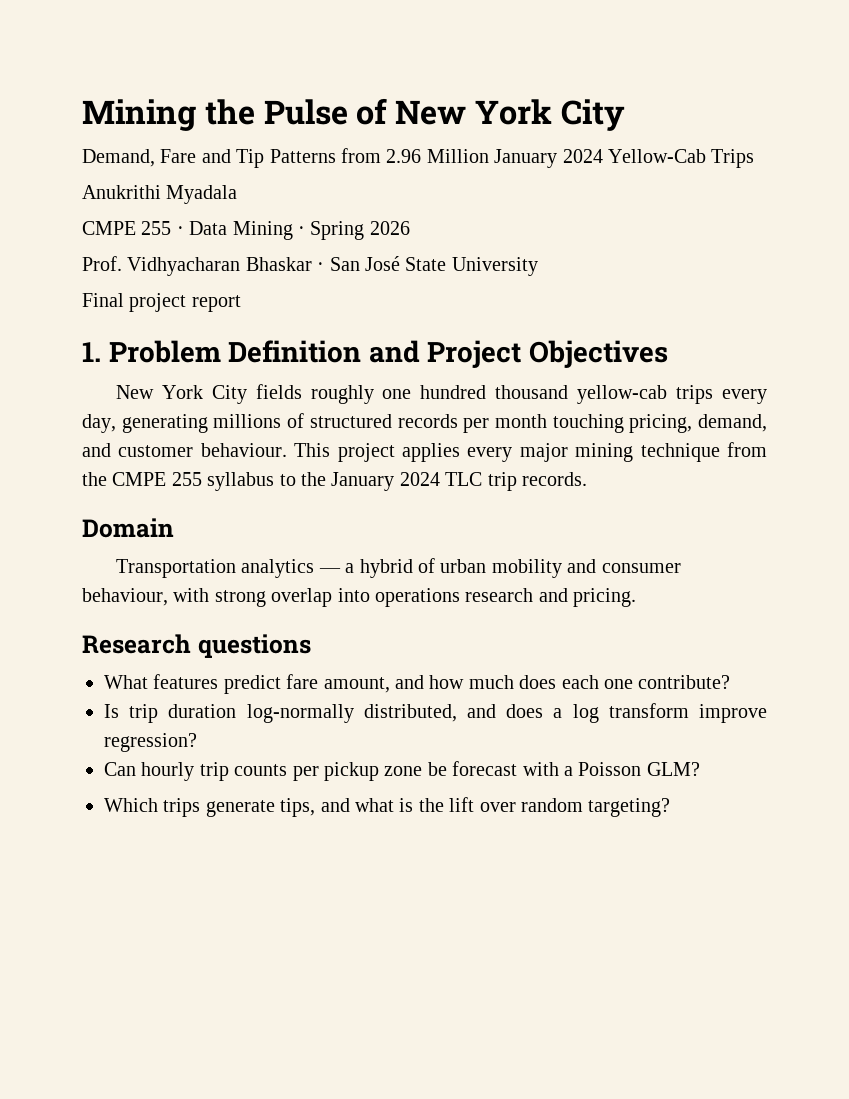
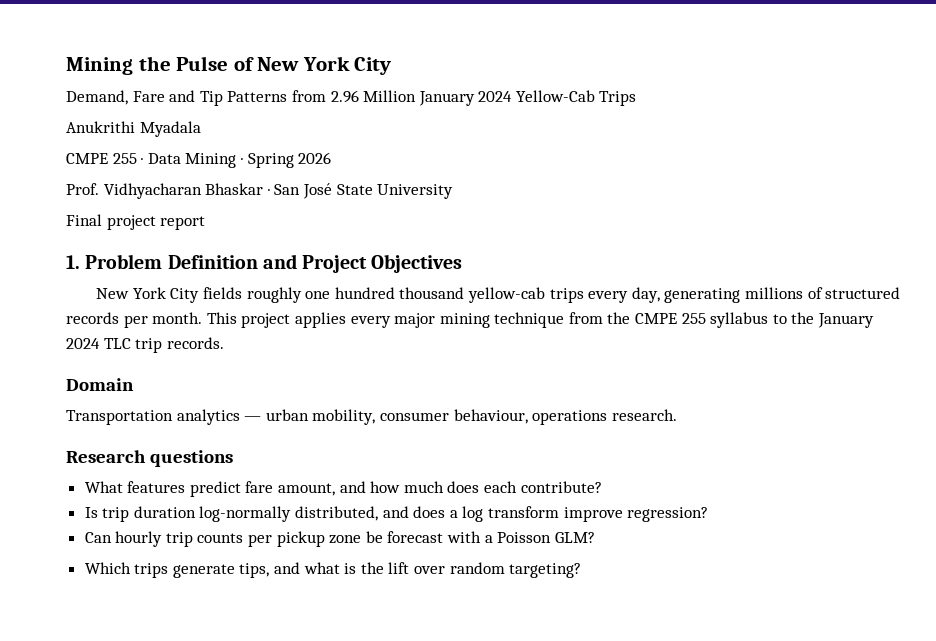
[494,414,767,433] [82,443,287,457] month touching pricing, demand, and customer behaviour. -> [152,312,203,324] month.
[345,558,681,578] [82,588,637,607] a hybrid of urban mobility and consumer behaviour, with strong overlap into operations research and pricing. -> [265,409,677,425] urban mobility, consumer behaviour, operations research.
[603,679,633,689] one -> (518, 487) none

